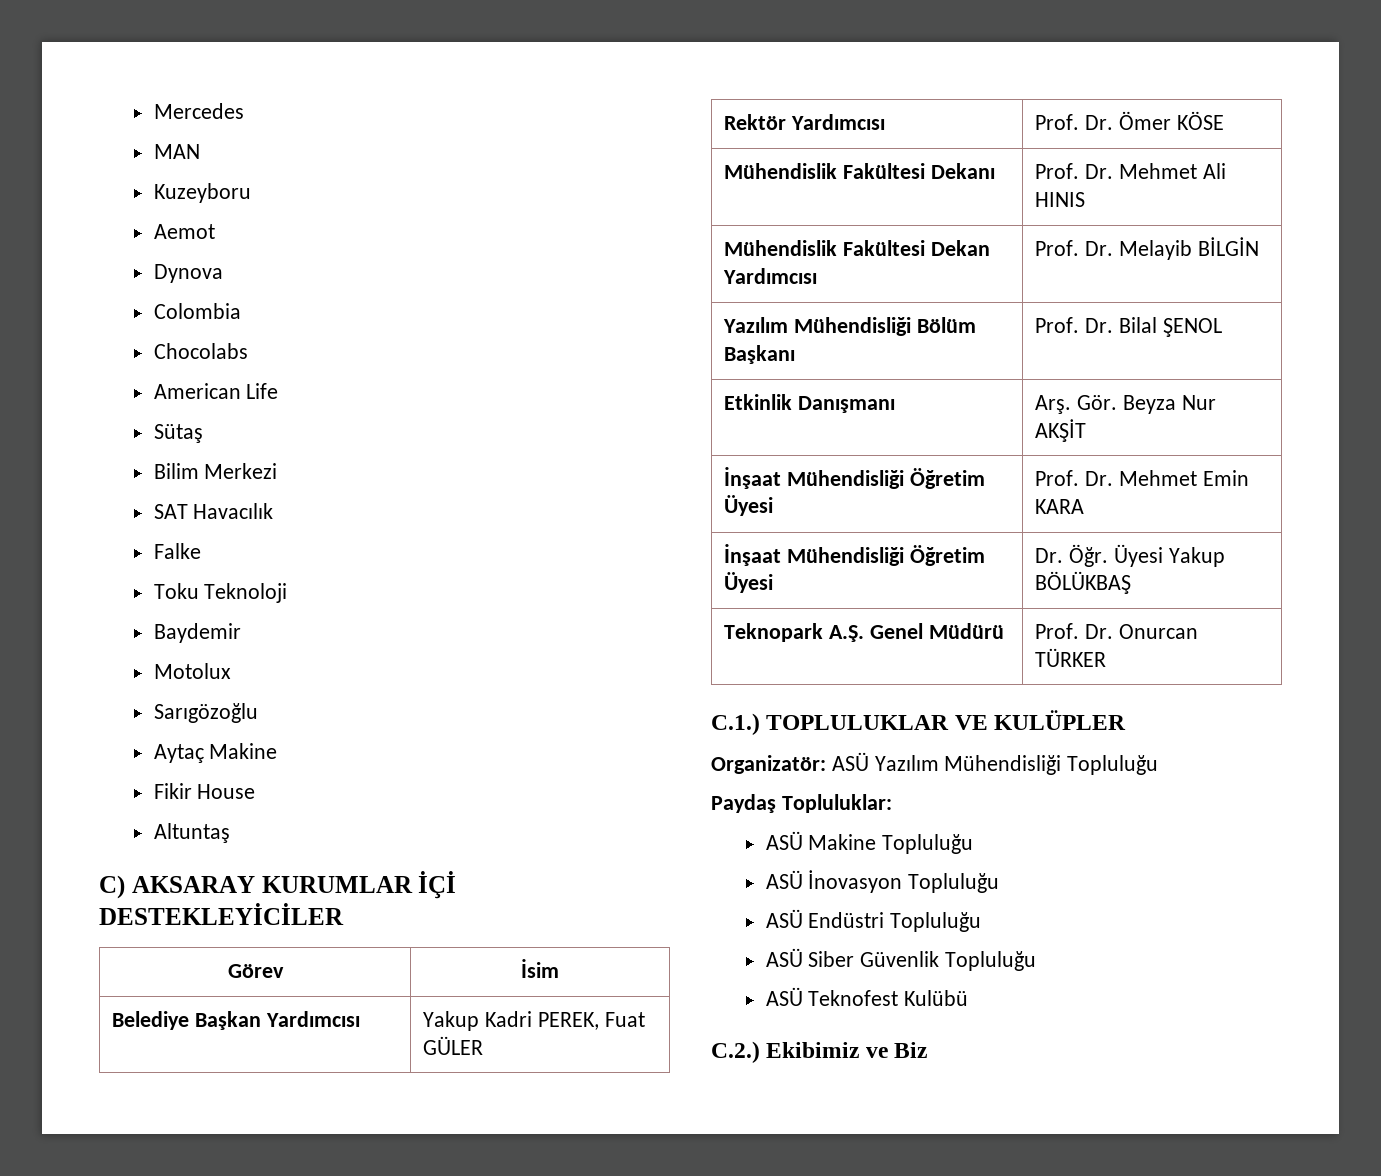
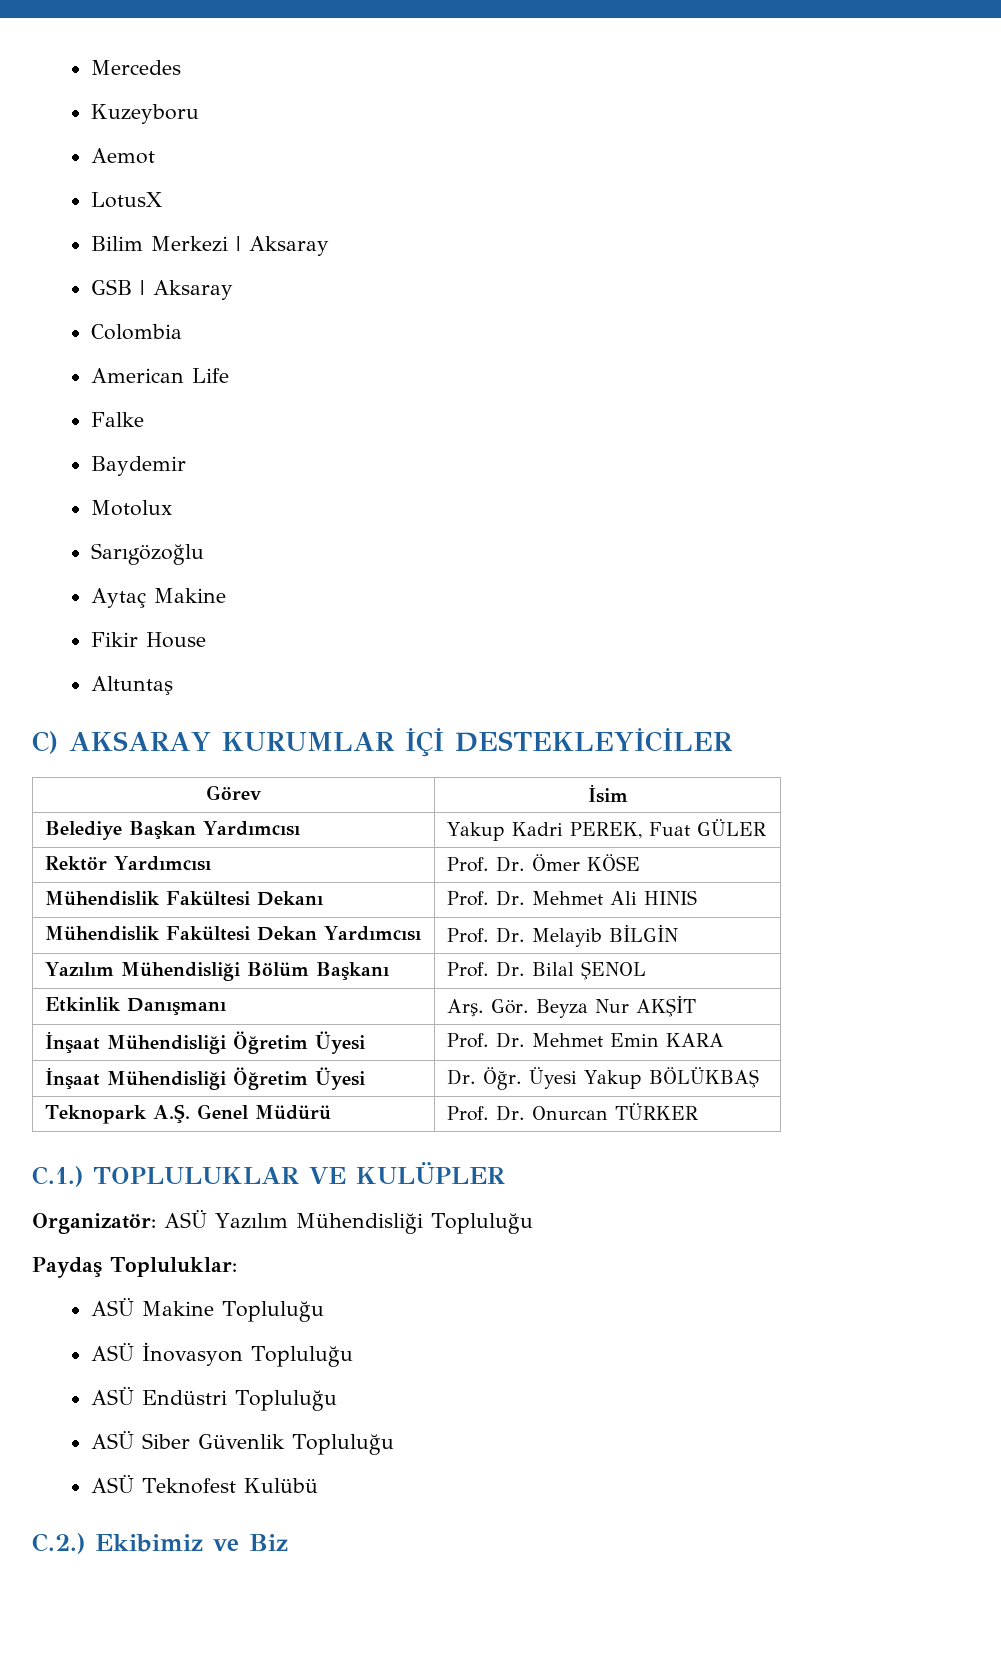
[153,144,200,159] // MAN -> (182, 67) none
[153,264,223,283] Dynova -> [91,192,163,208] [91,236,330,256] [91,279,234,300] LotusX // Bilim Merkezi | Aksaray // GSB | Aksaray
[153,343,248,359] // Chocolabs -> (183, 332) none
[153,424,203,443] [153,463,278,479] [153,503,274,519] // Sütaş // Bilim Merkezi // SAT Havacılık -> (230, 375) none
[153,583,288,603] // Toku Teknoloji -> (145, 419) none

